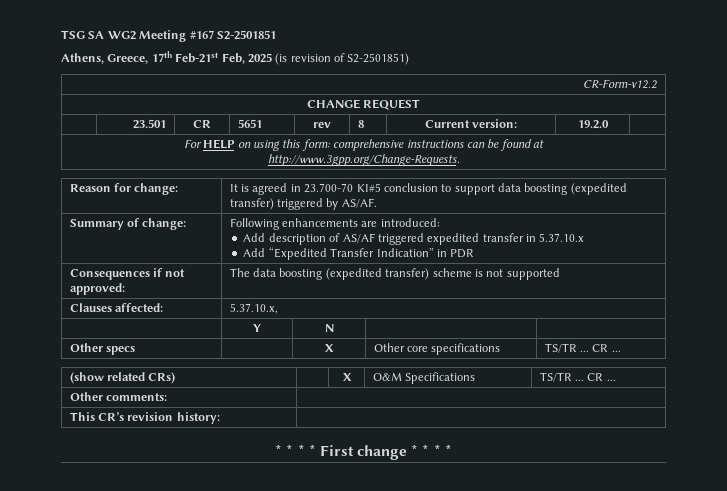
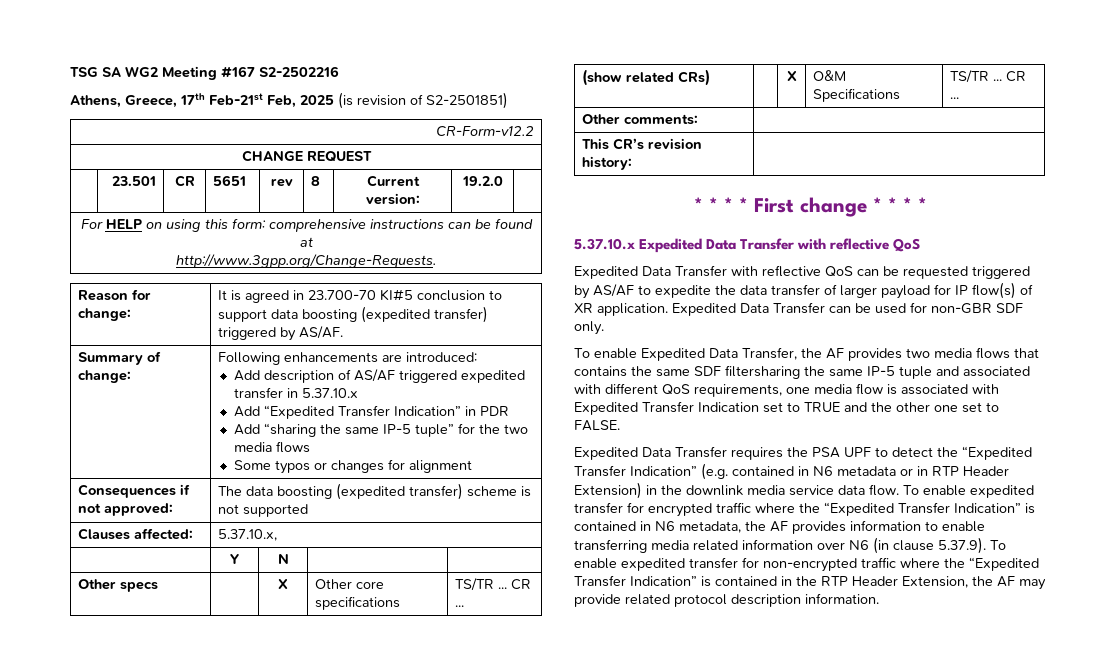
[216,30,276,40] S2-2501851 -> [259,66,339,77] S2-2502216
(475, 253) none -> [234,423,529,437] [234,441,311,453] [234,459,473,474] // Add “sharing the same IP-5 tuple” for the two media flows // Some typos or changes for alignment
(452, 450) none -> [574,238,921,253] [574,265,1030,279] [574,282,1033,299] [574,302,1023,316] [574,321,604,335] [574,347,1039,361] [574,365,1030,379] [574,383,999,397] [574,401,999,415] [574,420,620,431] [574,446,1032,460] [574,463,1009,480] [574,482,1034,499] [574,502,1035,517] [574,520,985,534] [574,537,1006,554] [574,557,1039,572] [574,575,1046,590] [574,593,879,607] // 5.37.10.x Expedited Data Transfer with reflective QoS // Expedited Data Transfer with reflective QoS can be requested triggered by AS/AF to expedite the data transfer of larger payload for IP flow(s) of XR application. Expedited Data Transfer can be used for non-GBR SDF only. // To enable Expedited Data Transfer, the AF provides two media flows that contains the same SDF filtersharing the same IP-5 tuple and associated with different QoS requirements, one media flow is associated with Expedited Transfer Indication set to TRUE and the other one set to FALSE. // Expedited Data Transfer requires the PSA UPF to detect the “Expedited Transfer Indication” (e.g. contained in N6 metadata or in RTP Header Extension) in the downlink media service data flow. To enable expedited transfer for encrypted traffic where the “Expedited Transfer Indication” is contained in N6 metadata, the AF provides information to enable transferring media related information over N6 (in clause 5.37.9). To enable expedited transfer for non-encrypted traffic where the “Expedited Transfer Indication” is contained in the RTP Header Extension, the AF may provide related protocol description information.

